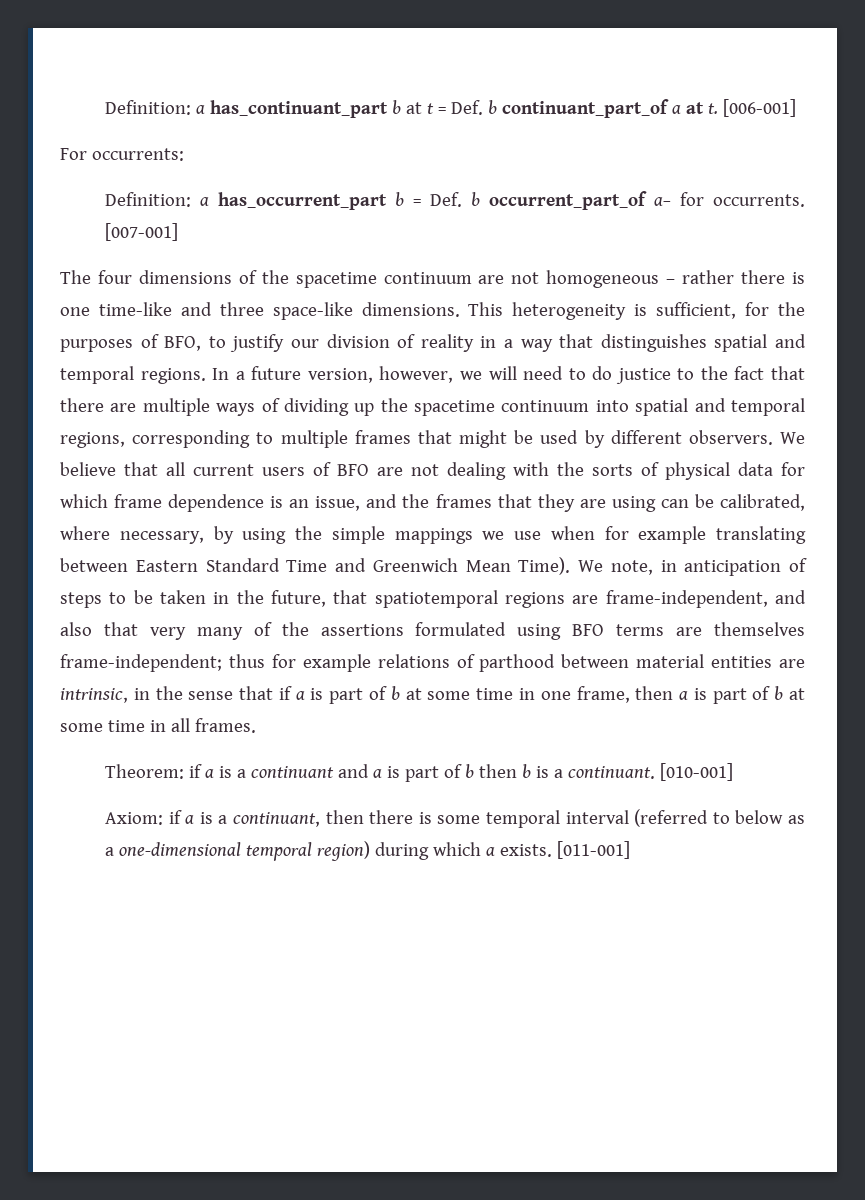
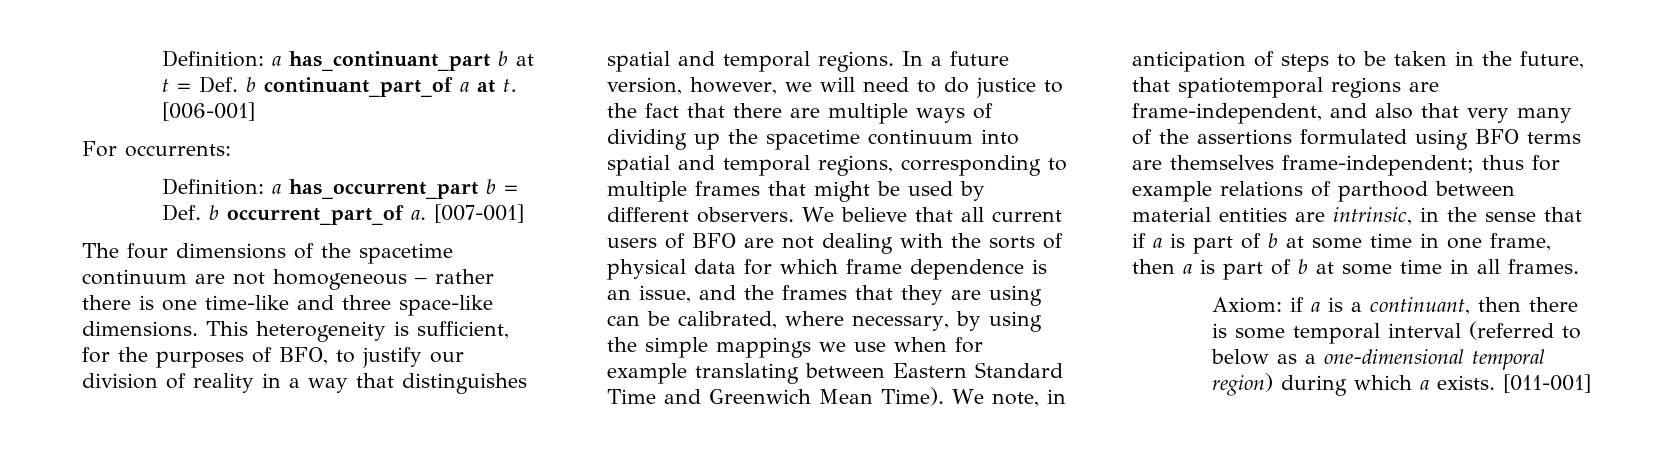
[653,192,805,207] a– for occurrents. -> [410,209,426,220] a.
[104,763,733,782] // Theorem: if a is a continuant and a is part of b then b is a continuant. [010-001] -> (1579, 266) none

